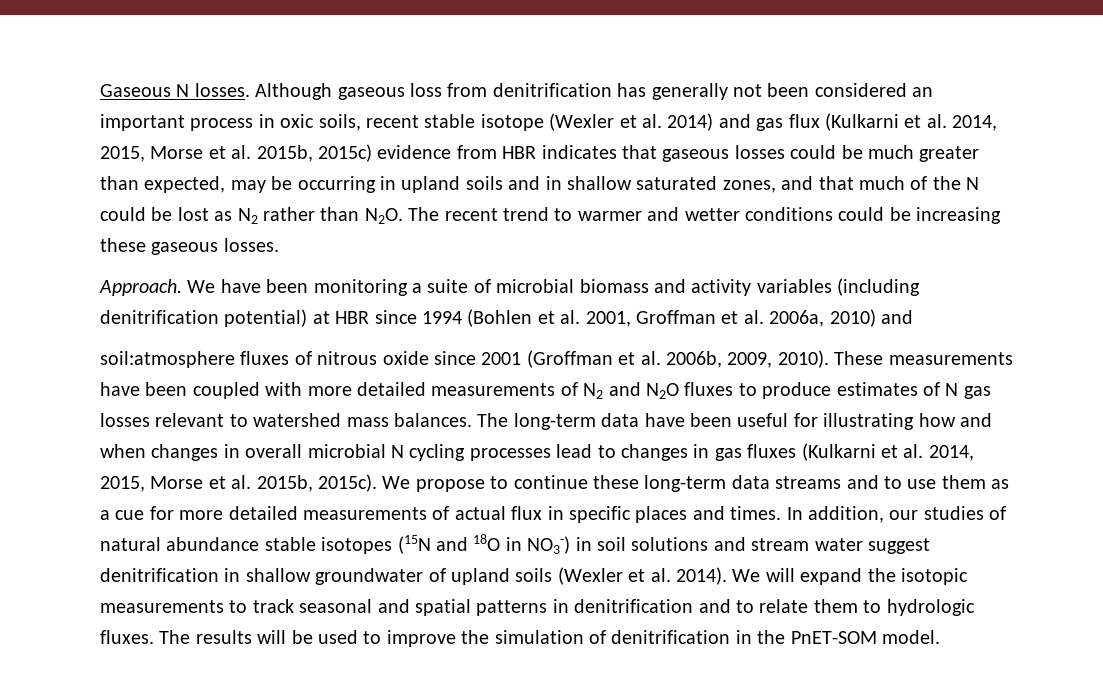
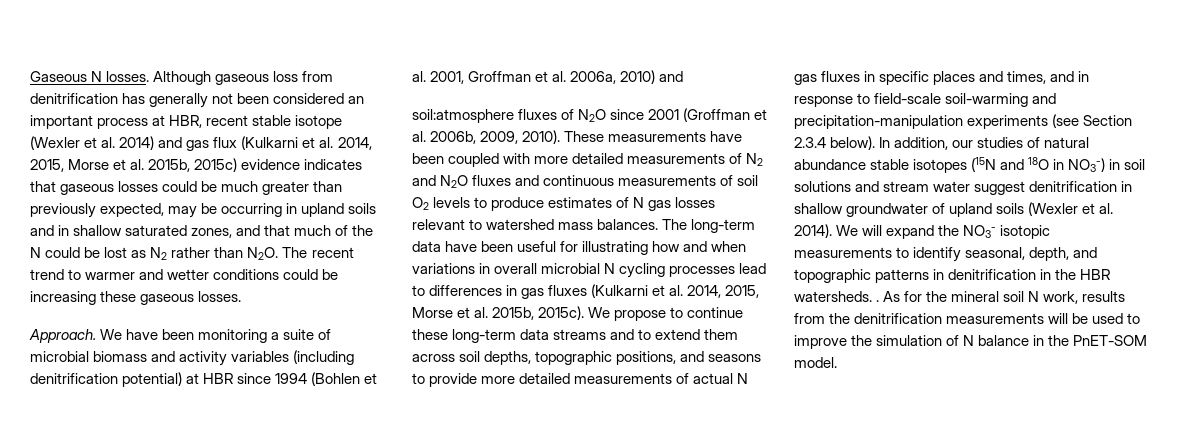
[258,114,361,131] in oxic soils, -> [152,115,203,128] at HBR,
[456,145,537,159] from HBR -> (301, 164) none
(139, 183) none -> [30,203,96,218] previously
[317,351,429,365] nitrous oxide -> [578,109,607,122] N2O
(734, 389) none -> [515,175,759,186] [412,197,471,210] and continuous measurements of soil O2 levels
[151,444,219,461] changes -> [412,263,475,274] variations
[620,444,688,461] changes -> [429,285,503,296] differences
[907,475,1010,489] [100,506,174,520] use them as a cue for -> [655,329,739,340] [412,351,762,365] [412,373,478,387] extend them across soil depths, topographic positions, and seasons to provide
[511,506,543,520] flux -> [737,373,749,384] [794,71,861,85] N gas fluxes
[730,506,782,520] times. -> [1007,71,1090,84] [794,93,1057,107] [794,114,1133,129] [794,136,876,150] times, and in response to field-scale soil-warming and precipitation-manipulation experiments (see Section 2.3.4 below).
(896, 575) none -> [963,225,997,238] NO3-
[252,599,975,616] [100,630,252,644] track seasonal and spatial patterns in denitrification and to relate them to hydrologic fluxes. The results -> [913,247,1098,262] [794,269,1111,283] [794,291,1126,304] [794,313,1045,324] identify seasonal, depth, and topographic patterns in denitrification in the HBR watersheds. . As for the mineral soil N work, results from the denitrification measurements
[611,630,731,644] denitrification -> [963,335,1030,346] N balance

